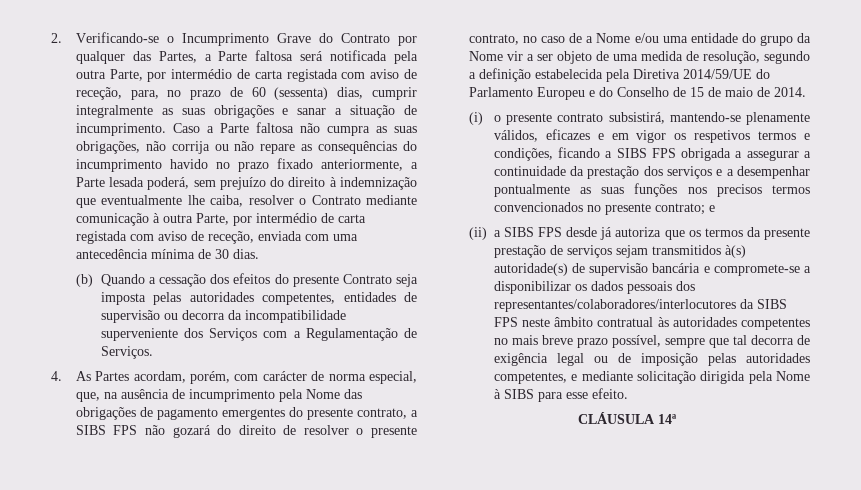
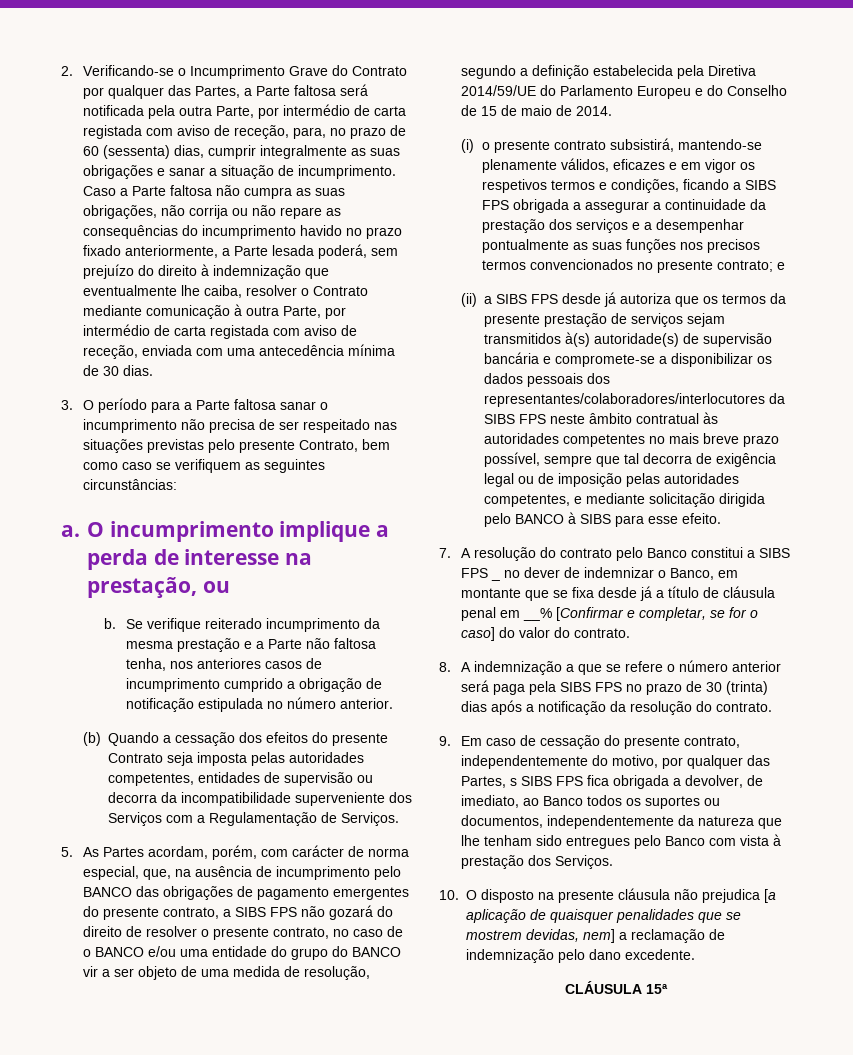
(259, 254) none -> [61,398,328,413] [82,419,397,433] [82,439,390,453] [82,459,325,473] [82,479,177,490] [61,521,390,542] [87,549,313,570] [87,577,230,598] [104,618,381,632] [126,638,377,652] [126,658,323,671] [126,678,383,692] [126,697,394,712] // 3. O período para a Parte faltosa sanar o incumprimento não precisa de ser respeitado nas situações previstas pelo presente Contrato, bem como caso se verifiquem as seguintes circunstâncias: // a. O incumprimento implique a perda de interesse na prestação, ou // b. Se verifique reiterado incumprimento da mesma prestação e a Parte não faltosa tenha, nos anteriores casos de incumprimento cumprido a obrigação de notificação estipulada no número anterior.
[51,371,62,381] 4. -> [61,847,73,857] 5.
[278,389,340,402] pela Nome -> [373,866,401,880] [82,887,132,897] pelo BANCO
[586,33,631,43] a Nome -> [82,947,144,957] o BANCO
[797,33,811,43] [468,51,503,61] da Nome -> [331,946,401,957] do BANCO
[748,371,810,384] pela Nome -> [483,513,564,527] pelo BANCO
(628, 393) none -> [439,547,790,561] [460,568,488,578] [490,578,500,581] [503,567,738,580] [460,586,775,601] [460,607,758,621] [460,627,630,641] [439,660,781,675] [460,680,768,695] [460,700,772,715] [439,735,740,749] [460,755,770,769] [460,775,763,789] [460,795,720,809] [460,815,782,829] [460,834,781,849] [460,855,613,869] [439,888,776,903] [466,909,741,923] [466,929,725,943] [466,949,695,963] // 7. A resolução do contrato pelo Banco constitui a SIBS FPS _ no dever de indemnizar o Banco, em montante que se fixa desde já a título de cláusula penal em __% [Confirmar e completar, se for o caso] do valor do contrato. // 8. A indemnização a que se refere o número anterior será paga pela SIBS FPS no prazo de 30 (trinta) dias após a notificação da resolução do contrato. // 9. Em caso de cessação do presente contrato, independentemente do motivo, por qualquer das Partes, s SIBS FPS fica obrigada a devolver, de imediato, ao Banco todos os suportes ou documentos, independentemente da natureza que lhe tenham sido entregues pelo Banco com vista à prestação dos Serviços. // 10. O disposto na presente cláusula não prejudica [a aplicação de quaisquer penalidades que se mostrem devidas, nem] a reclamação de indemnização pelo dano excedente.
[658,414,677,424] 14ª -> [645,984,668,994] 15ª

